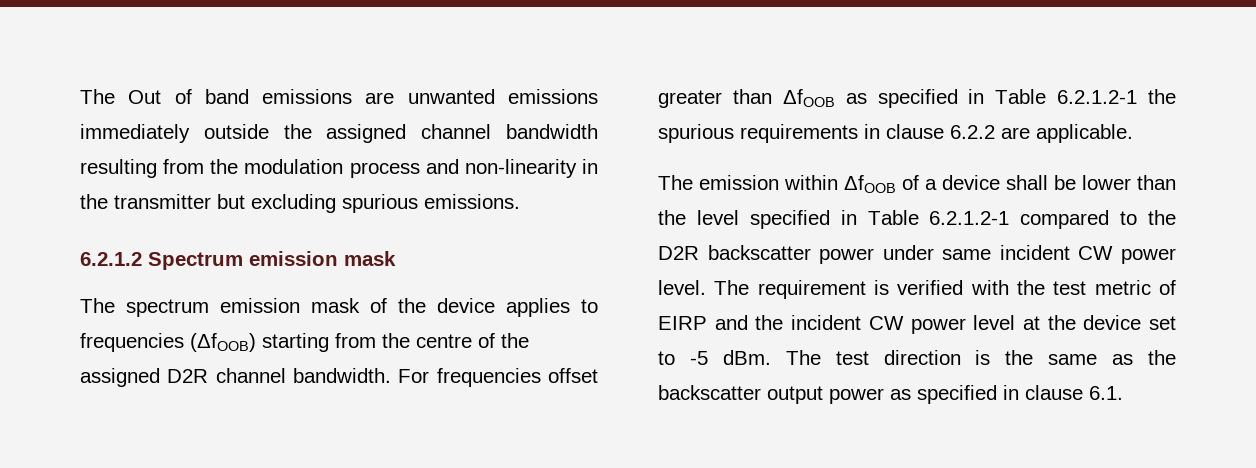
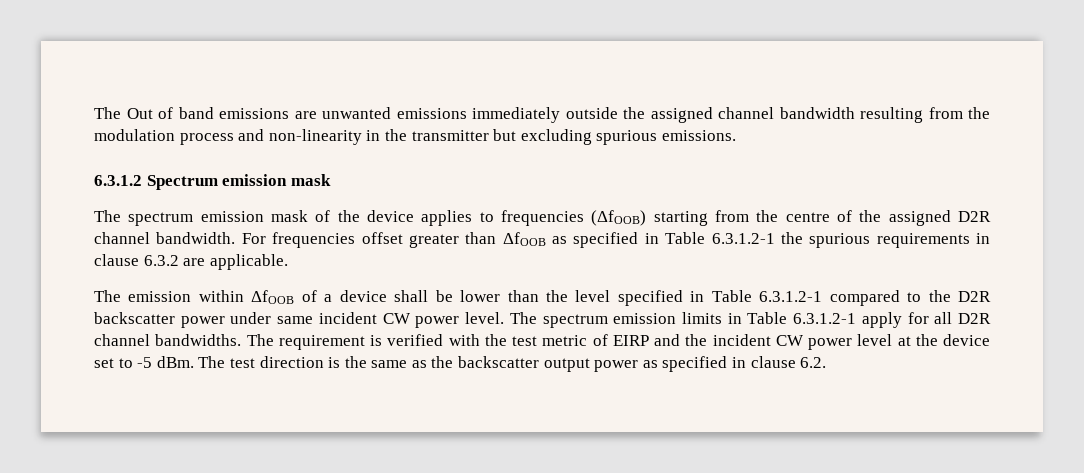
[80,252,142,266] 6.2.1.2 -> [94,175,142,186] 6.3.1.2
[1057,90,1138,104] 6.2.1.2-1 -> [711,233,775,244] 6.3.1.2-1
[950,125,995,139] 6.2.2 -> [143,255,179,266] 6.3.2
[929,211,1010,225] 6.2.1.2-1 -> [759,291,823,302] 6.3.1.2-1
(750, 287) none -> [542,312,991,328] [94,334,274,346] spectrum emission limits in Table 6.3.1.2-1 apply for all D2R channel bandwidths. The
[1089,386,1123,400] 6.1. -> [800,357,827,368] 6.2.

